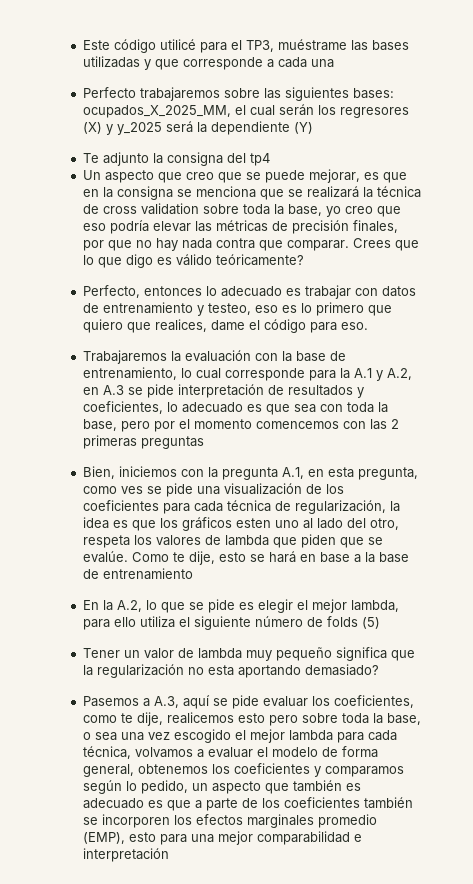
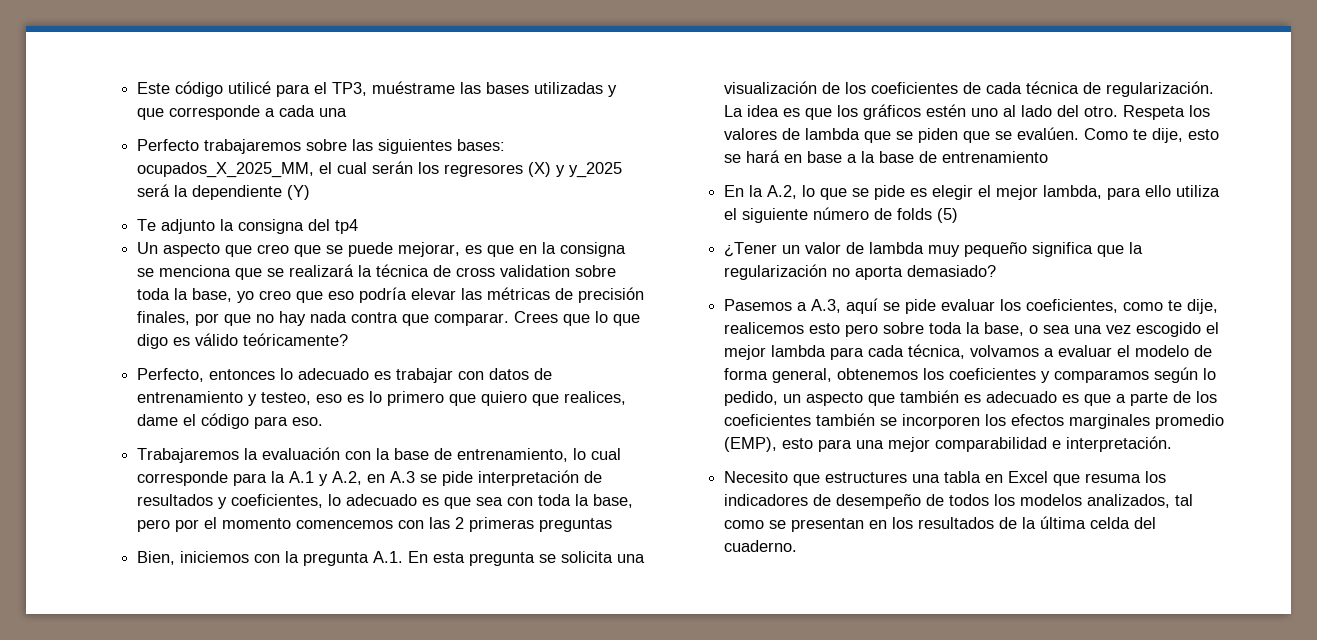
[282,467,419,480] [83,483,194,497] A.1, en esta pregunta, como ves se pide -> [372,551,613,566] A.1. En esta pregunta se solicita
[163,503,191,514] para -> [962,82,981,94] de
[295,500,401,514] regularización, la -> [1105,81,1214,97] [723,105,743,117] regularización. La
[236,518,272,528] esten -> [925,104,966,117] estén
[370,518,400,530] [83,535,131,548] otro, respeta -> [1083,105,1185,120] otro. Respeta
(298, 542) none -> [895,131,913,140] se
[83,551,129,563] evalúe. -> [1016,127,1079,140] evalúen.
[83,648,121,658] Tener -> [723,242,777,257] ¿Tener
[208,665,302,678] esta aportando -> [854,266,903,280] aporta
[83,848,170,862] interpretación -> [1065,436,1172,452] [723,471,1166,486] [723,494,1193,509] [723,516,1156,532] [723,540,797,552] interpretación. // Necesito que estructures una tabla en Excel que resuma los indicadores de desempeño de todos los modelos analizados, tal como se presentan en los resultados de la última celda del cuaderno.

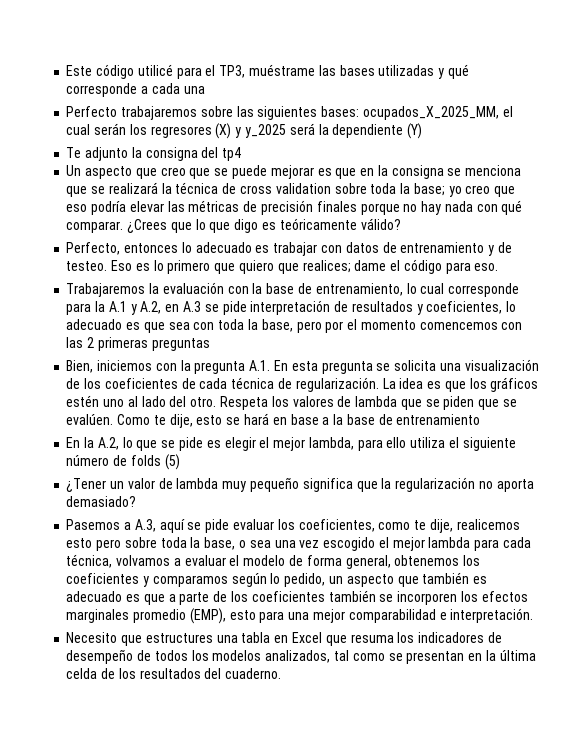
[136,108,164,120] que -> [447,64,469,79] qué
[397,242,460,257] mejorar, -> [270,165,314,179] mejorar
[191,288,232,302] base, -> [413,183,445,196] base;
[136,311,558,326] finales, por que no hay nada contra que comparar. Crees -> [316,200,523,215] [66,219,168,233] finales porque no hay nada con qué comparar. ¿Crees
[194,333,348,346] válido teóricamente? -> [279,218,401,230] teóricamente válido?
[260,392,342,405] testeo, eso -> [497,242,512,253] [66,260,133,271] de testeo. Eso
[563,391,626,405] realices, -> [302,260,351,273] realices;
[891,516,1130,529] los resultados de la última celda -> [485,650,536,661] [66,668,201,679] la última celda de los resultados

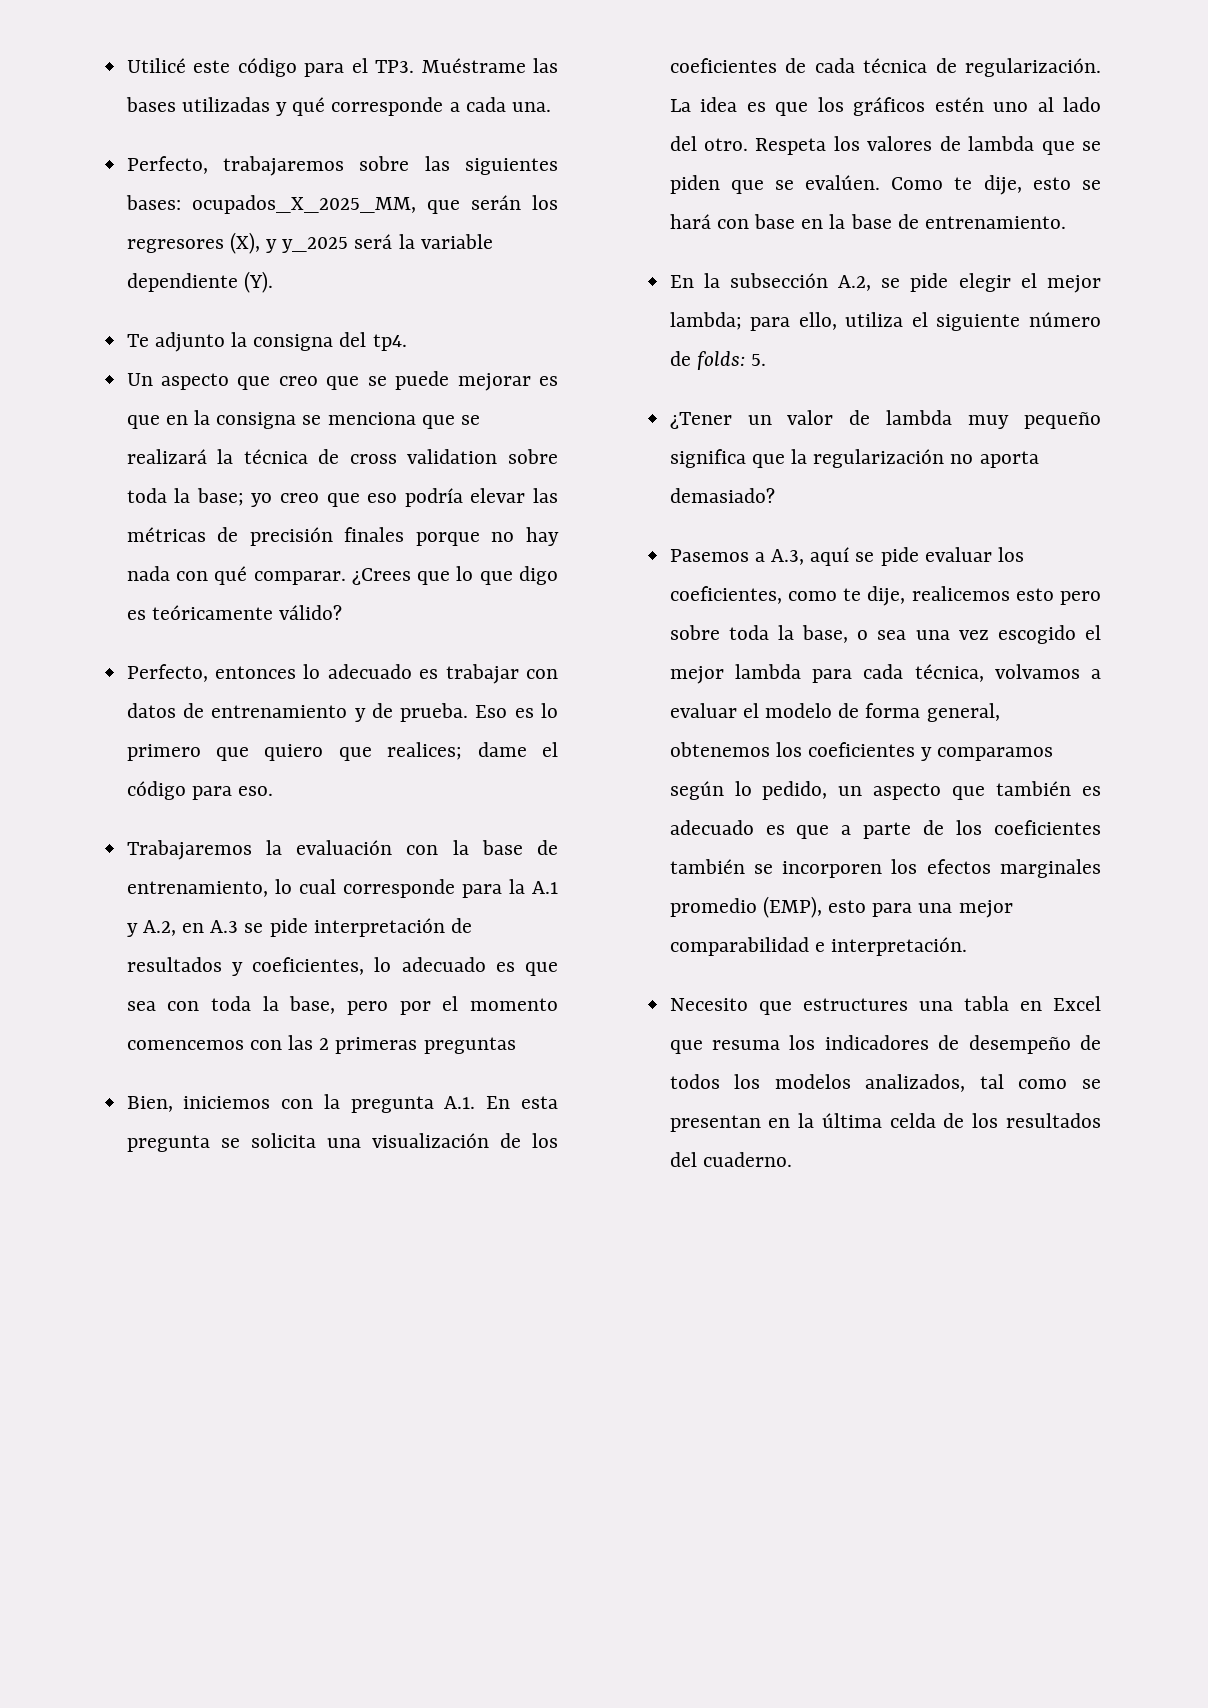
[66,64,316,79] Este código utilicé para el TP3, muéstrame -> [126,58,526,77] Utilicé este código para el TP3. Muéstrame
[183,86,205,94] [66,106,118,117] una // Perfecto -> [512,102,552,112] [126,156,208,174] una. // Perfecto,
[502,106,513,117] [66,124,91,135] el cual -> [426,200,460,214] que
[215,123,232,139] (X) -> [229,232,260,254] (X),
[332,123,423,139] dependiente (Y) -> [420,234,493,249] [126,271,273,293] variable dependiente (Y).
[222,147,242,161] tp4 -> [372,334,407,351] tp4.
[66,261,108,271] testeo. -> [400,703,469,722] prueba.
[272,414,481,425] en base a la base de entrenamiento -> [716,214,1067,229] con base en la base de entrenamiento.
[97,437,221,451] A.2, lo que se pide es -> [729,273,949,292] subsección A.2, se pide
[308,437,407,451] lambda, para ello -> [669,312,837,331] lambda; para ello,
[130,454,180,470] folds (5) -> [696,351,767,370] folds: 5.

